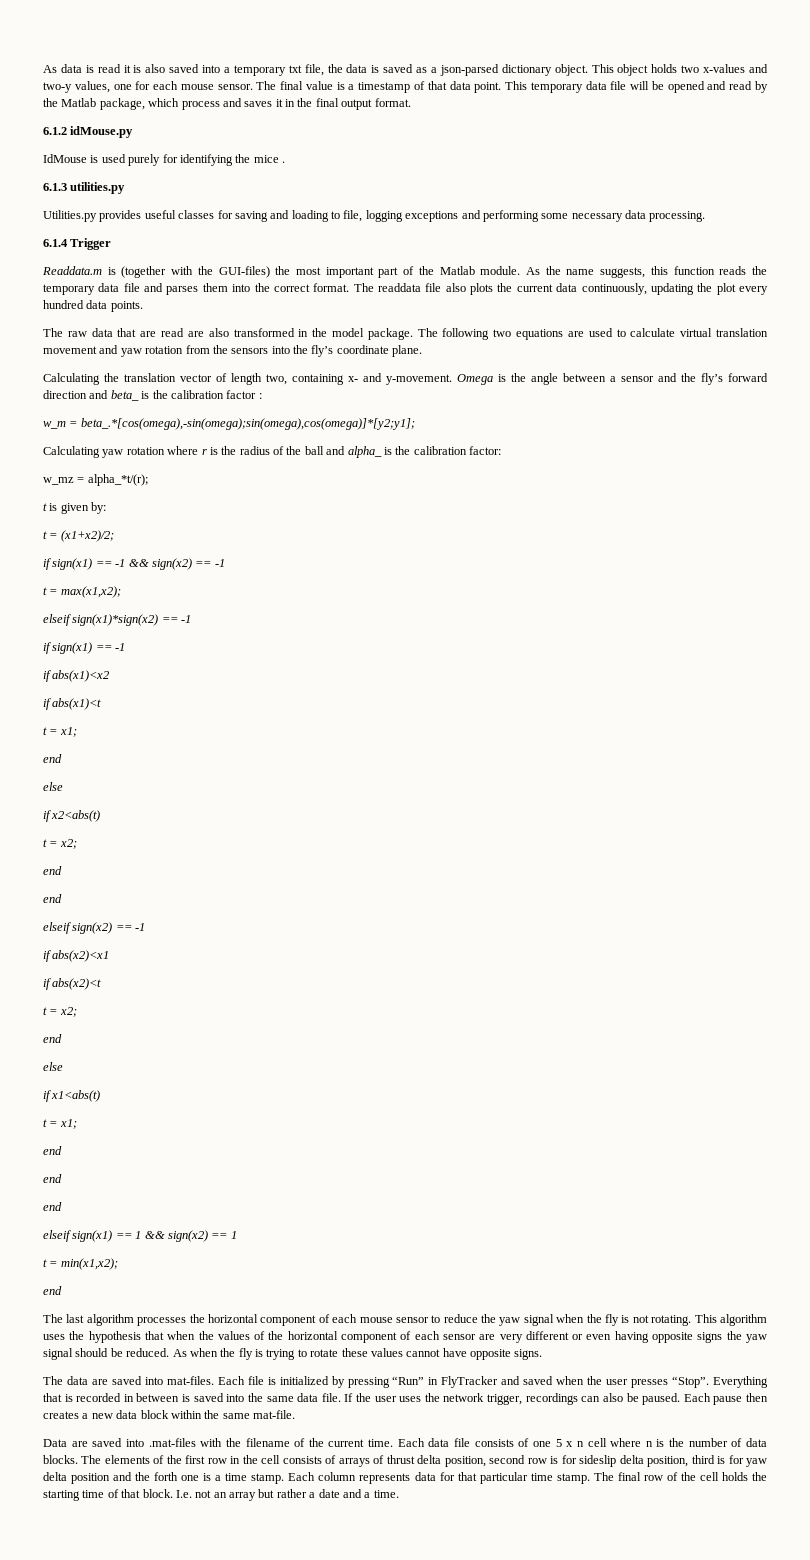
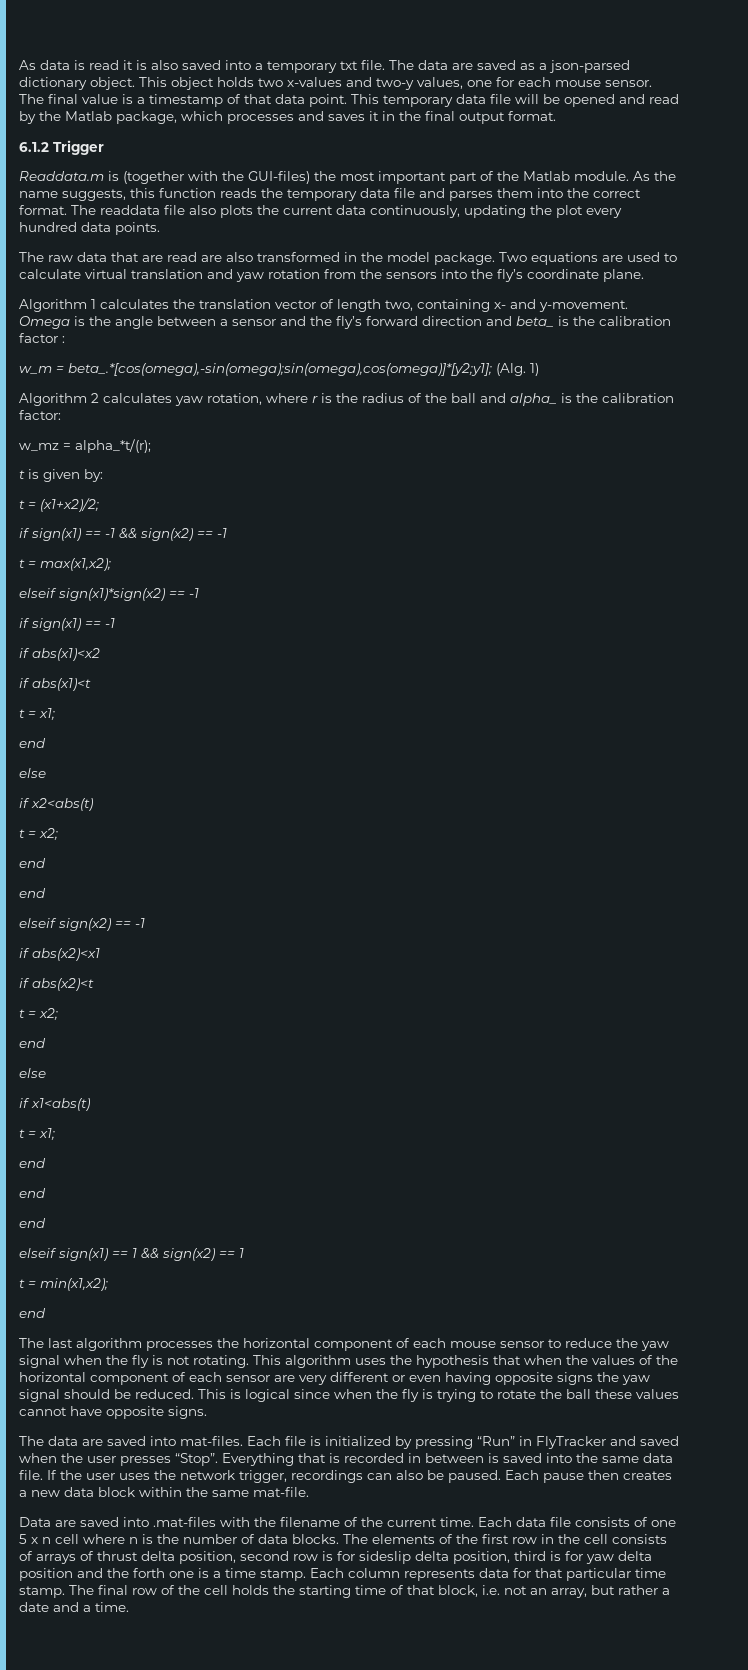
[304,64,380,76] file, the data is -> [361,60,473,70] file. The data are
[181,101,220,110] process -> [227,114,294,124] processes
[70,126,134,138] [43,154,285,166] [43,182,126,194] [43,210,706,222] [43,239,68,247] idMouse.py // IdMouse is used purely for identifying the mice . // 6.1.3 utilities.py // Utilities.py provides useful classes for saving and loading to file, logging exceptions and performing some necessary data processing. // 6.1.4 -> (49, 147) none
[417,328,512,340] The following two -> [499,252,527,262] Two
[43,346,97,354] movement -> (203, 274) none
[43,373,100,385] Calculating -> [19,299,169,312] Algorithm 1 calculates
[43,446,165,458] // Calculating yaw rotation -> [496,363,539,376] [19,393,262,406] (Alg. 1) // Algorithm 2 calculates yaw rotation,
[172,1349,187,1357] As -> [198,1389,330,1402] This is logical since
(339, 1353) none -> [540,1389,591,1399] the ball
[142,1489,192,1498] block. I.e. -> [438,1585,500,1597] block, i.e.
[229,1492,256,1501] array -> [551,1588,587,1598] array,

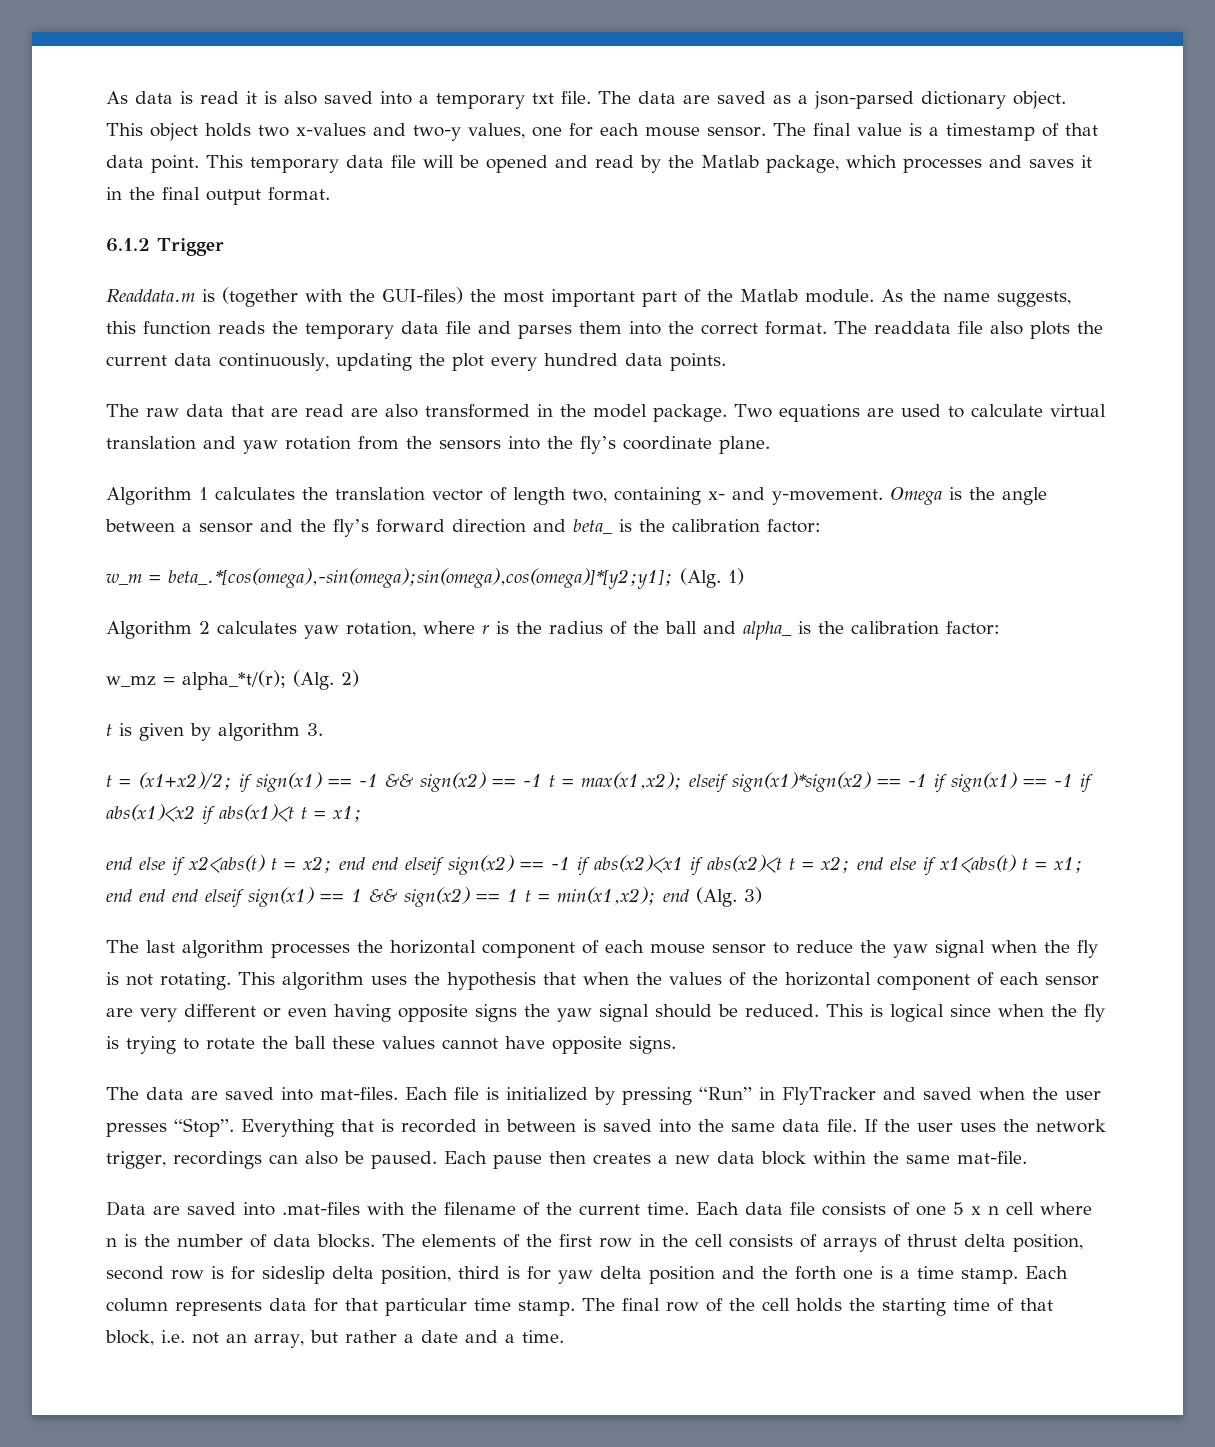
[19,333,65,343] factor : -> [767,519,821,533] factor:
(151, 446) none -> [293,670,359,690] (Alg. 2)
[84,469,103,482] by: -> [190,723,323,741] by algorithm 3.
(99, 505) // -> (232, 781) none
(227, 533) // -> (542, 780) none
(111, 564) // -> (682, 781) none
[19,618,115,631] // if sign(x1) == -1 // -> [934,772,1073,793] if sign(x1) == -1
(100, 654) // -> (195, 813) none
[19,708,55,720] [19,738,46,748] [19,768,46,778] // t = x1; // end // else // -> [301,806,362,822] [106,857,165,870] t = x1; // end else
[19,828,58,840] [19,858,46,868] [19,888,46,898] // t = x2; // end // end // -> [271,856,398,873] t = x2; end end
(145, 923) // -> (570, 863) none
(100, 954) // -> (683, 864) none
[19,1008,58,1020] [19,1038,46,1048] [19,1068,46,1078] // t = x2; // end // else // -> [789,856,916,873] t = x2; end else
[19,1128,55,1140] [19,1158,46,1168] [19,1188,46,1198] [19,1218,46,1228] // t = x1; // end // end // end // -> [1022,857,1083,873] [106,889,198,902] t = x1; end end end
(244, 1253) // -> (518, 895) none
[19,1308,46,1318] // end -> [663,887,762,907] end (Alg. 3)

